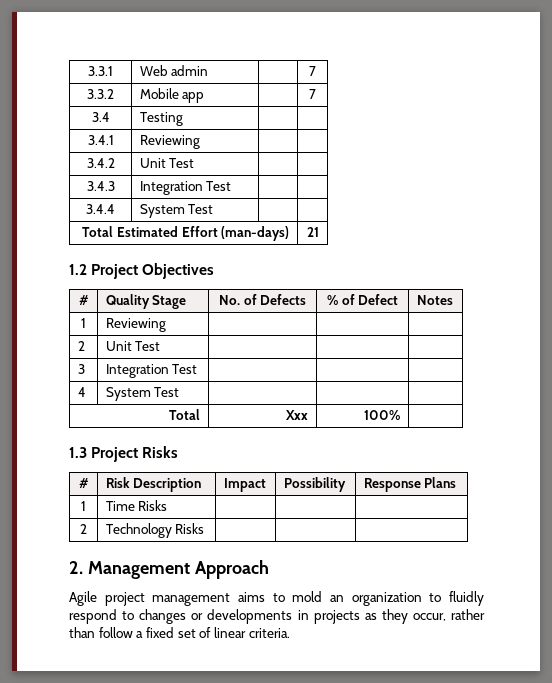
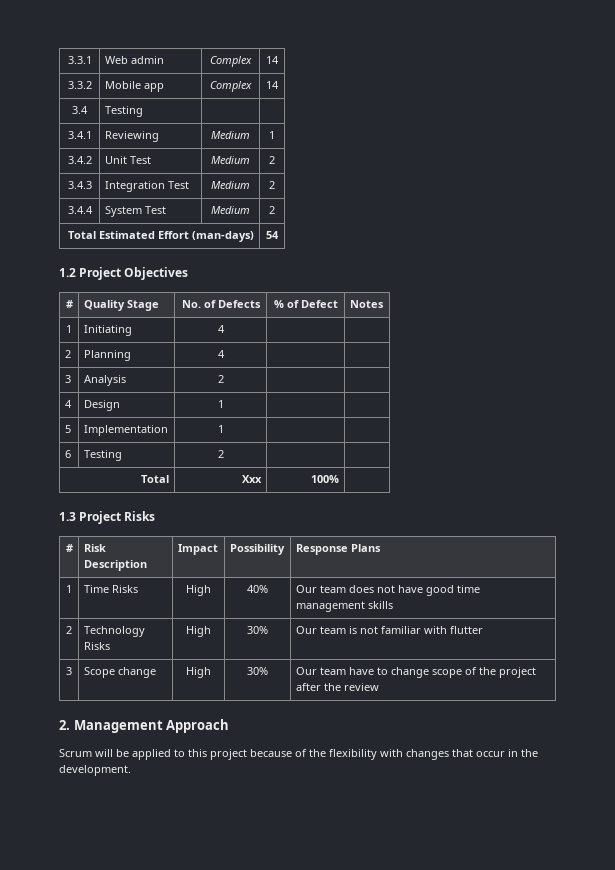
[309,66,316,76] | 7 -> [210,56,252,67] [266,56,279,64] Complex | 14
[309,89,316,99] | 7 -> [210,81,252,92] [266,81,279,89] Complex | 14
(200, 142) | -> [211,131,250,139] [269,131,275,139] Medium | 1
(195, 163) | -> [211,156,250,164] [269,156,275,164] Medium | 2
(232, 186) | -> [211,181,250,189] [269,181,275,189] Medium | 2
(214, 209) | -> [211,206,250,214] [269,206,275,214] Medium | 2
[306,227,319,237] 21 -> [266,231,279,239] 54
[105,318,166,332] [77,341,85,351] [105,341,161,351] [77,364,85,374] [105,364,198,378] [77,387,86,397] [105,387,180,401] Reviewing | | | // 2 | Unit Test | | | // 3 | Integration Test | | | // 4 | System Test | -> [83,325,132,336] [217,325,225,333] [64,350,71,358] [83,350,131,361] [217,350,225,358] [64,375,71,383] [83,375,126,386] [217,375,224,383] [64,400,72,408] [83,400,120,411] [217,400,224,408] [64,425,71,433] [83,425,168,436] [217,425,224,433] [64,450,71,458] [83,450,122,461] [217,450,224,458] Initiating | 4 | | // 2 | Planning | 4 | | // 3 | Analysis | 2 | | // 4 | Design | 1 | | // 5 | Implementation | 1 | | // 6 | Testing | 2
[80,524,87,534] [105,523,205,538] [69,560,269,579] [69,591,484,606] [69,609,486,624] [69,627,290,638] | | // 2 | Technology Risks | | | // 2. Management Approach // Agile project management aims to mold an organization to fluidly respond to changes or developments in projects as they occur, rather than follow a fixed set of linear criteria. -> [186,585,211,596] [247,585,268,593] [295,585,480,596] [295,601,393,612] [66,626,72,634] [83,626,145,637] [83,642,110,650] [186,626,211,637] [247,626,268,634] [295,626,483,634] [66,667,72,675] [83,667,156,678] [186,667,211,678] [247,667,268,675] [295,667,536,678] [295,683,379,691] [59,719,230,733] [59,749,538,760] [59,765,131,776] High | 40% | Our team does not have good time management skills // 2 | Technology Risks | High | 30% | Our team is not familiar with flutter // 3 | Scope change | High | 30% | Our team have to change scope of the project after the review // 2. Management Approach // Scrum will be applied to this project because of the flexibility with changes that occur in the development.

